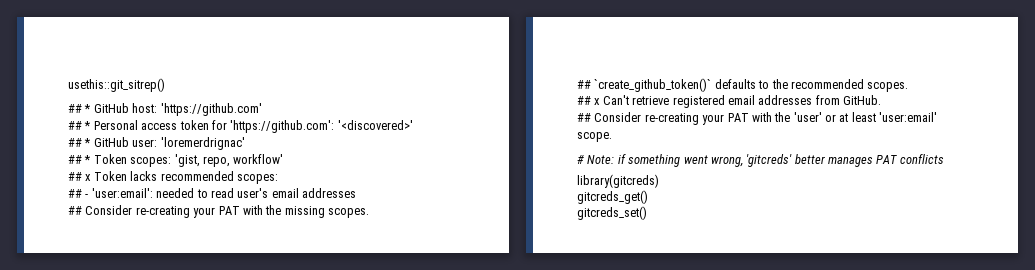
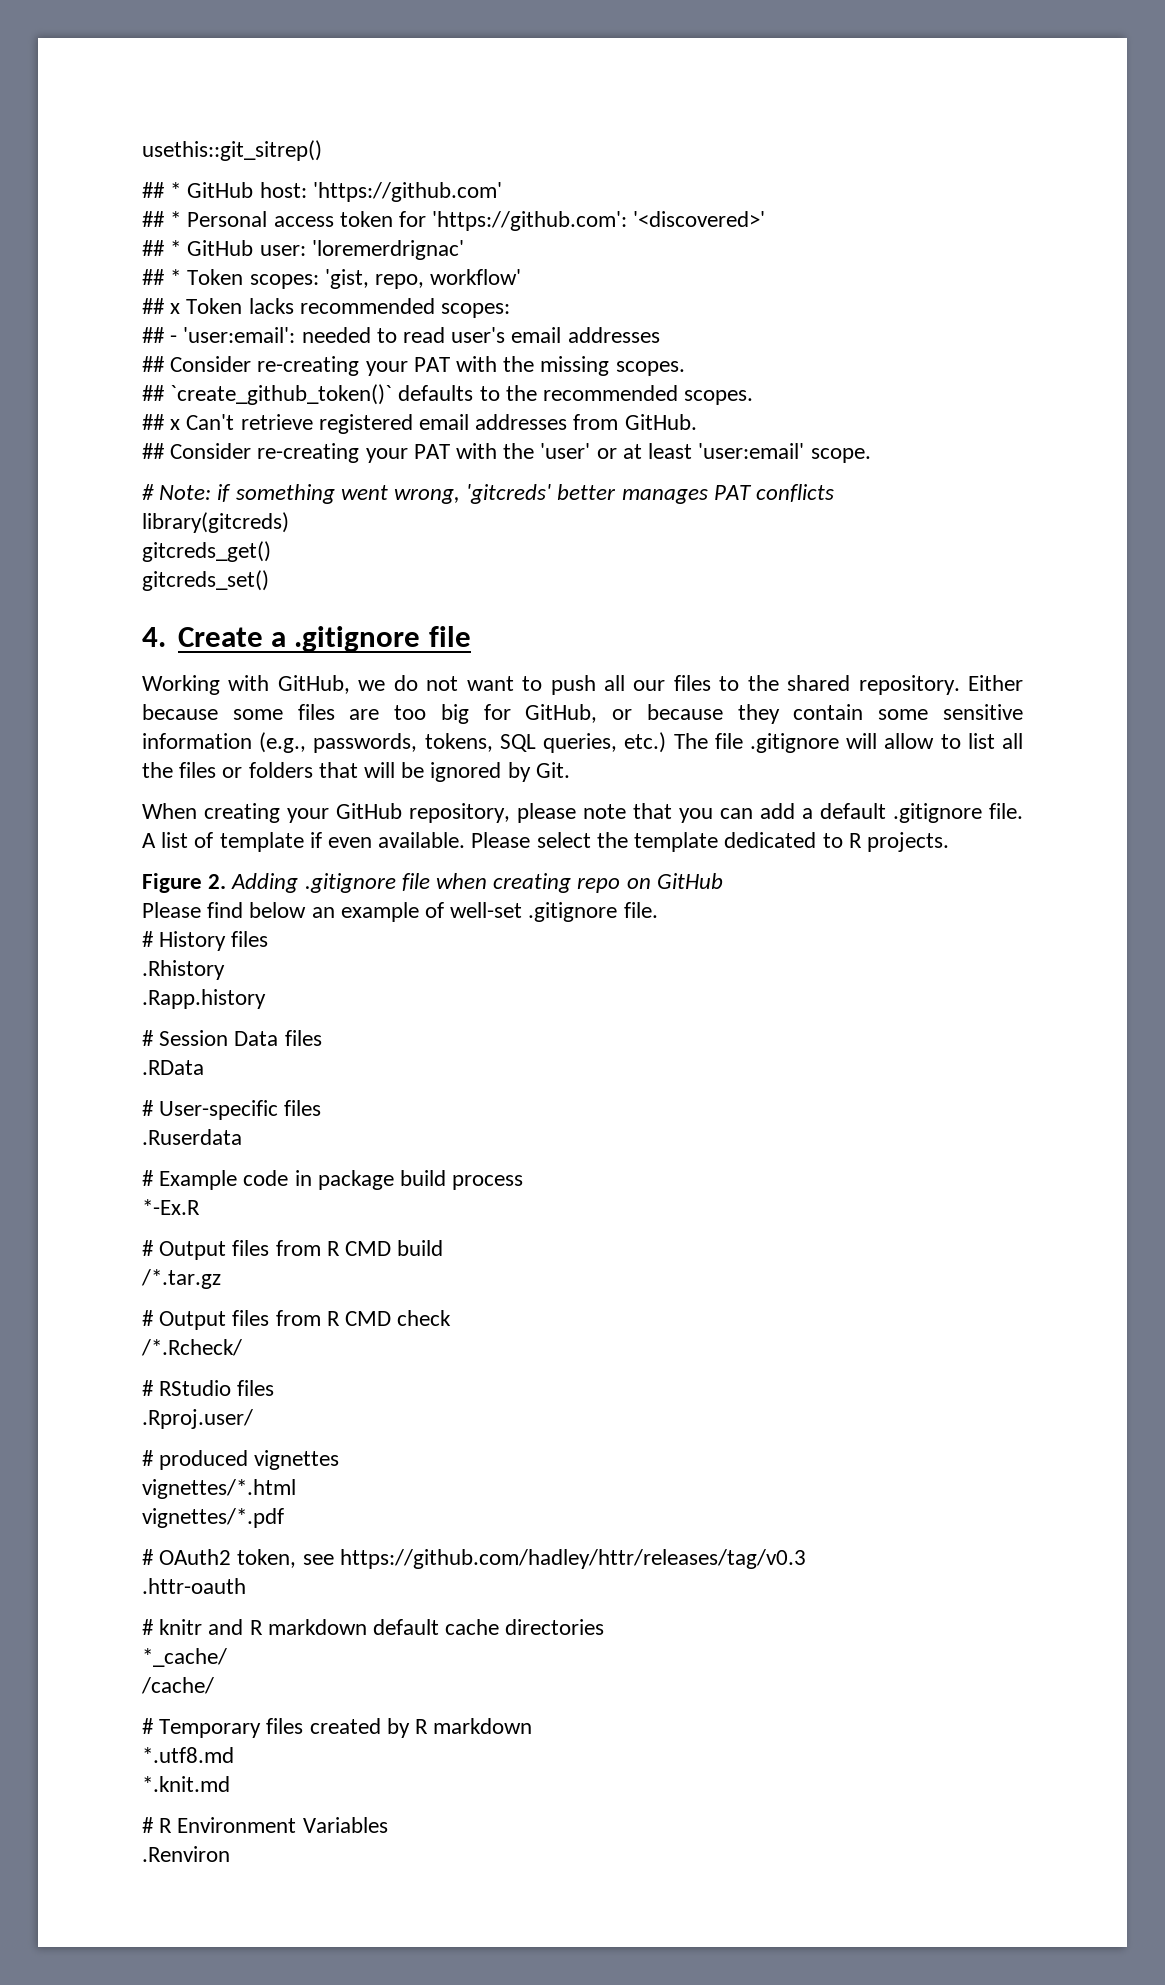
(647, 213) none -> [142,626,471,652] [142,675,1023,695] [142,704,1023,724] [142,732,1023,753] [142,762,570,782] [142,803,1023,823] [142,832,949,852] [142,873,723,893] [142,902,658,922] [142,931,269,951] [142,960,225,980] [142,989,266,1009] [142,1030,322,1046] [142,1060,204,1075] [142,1100,322,1120] [142,1129,242,1145] [142,1170,524,1190] [142,1199,200,1215] [142,1240,444,1260] [141,1269,221,1289] [142,1310,452,1330] [141,1339,242,1356] [142,1380,275,1396] [142,1409,253,1429] [142,1450,340,1470] [142,1479,296,1499] [142,1508,284,1528] [142,1549,806,1569] [142,1578,246,1594] [142,1619,605,1635] [142,1648,227,1667] [141,1677,214,1694] [142,1718,533,1738] [142,1747,234,1763] [142,1776,230,1792] [142,1817,388,1833] [142,1846,230,1862] // 4. Create a .gitignore file // Working with GitHub, we do not want to push all our files to the shared repository. Either because some files are too big for GitHub, or because they contain some sensitive information (e.g., passwords, tokens, SQL queries, etc.) The file .gitignore will allow to list all the files or folders that will be ignored by Git. // When creating your GitHub repository, please note that you can add a default .gitignore file. A list of template if even available. Please select the template dedicated to R projects. // Figure 2. Adding .gitignore file when creating repo on GitHub // Please find below an example of well-set .gitignore file. // # History files // .Rhistory // .Rapp.history // # Session Data files // .RData // # User-specific files // .Ruserdata // # Example code in package build process // *-Ex.R // # Output files from R CMD build // /*.tar.gz // # Output files from R CMD check // /*.Rcheck/ // # RStudio files // .Rproj.user/ // # produced vignettes // vignettes/*.html // vignettes/*.pdf // # OAuth2 token, see https://github.com/hadley/httr/releases/tag/v0.3 // .httr-oauth // # knitr and R markdown default cache directories // *_cache/ // /cache/ // # Temporary files created by R markdown // *.utf8.md // *.knit.md // # R Environment Variables // .Renviron

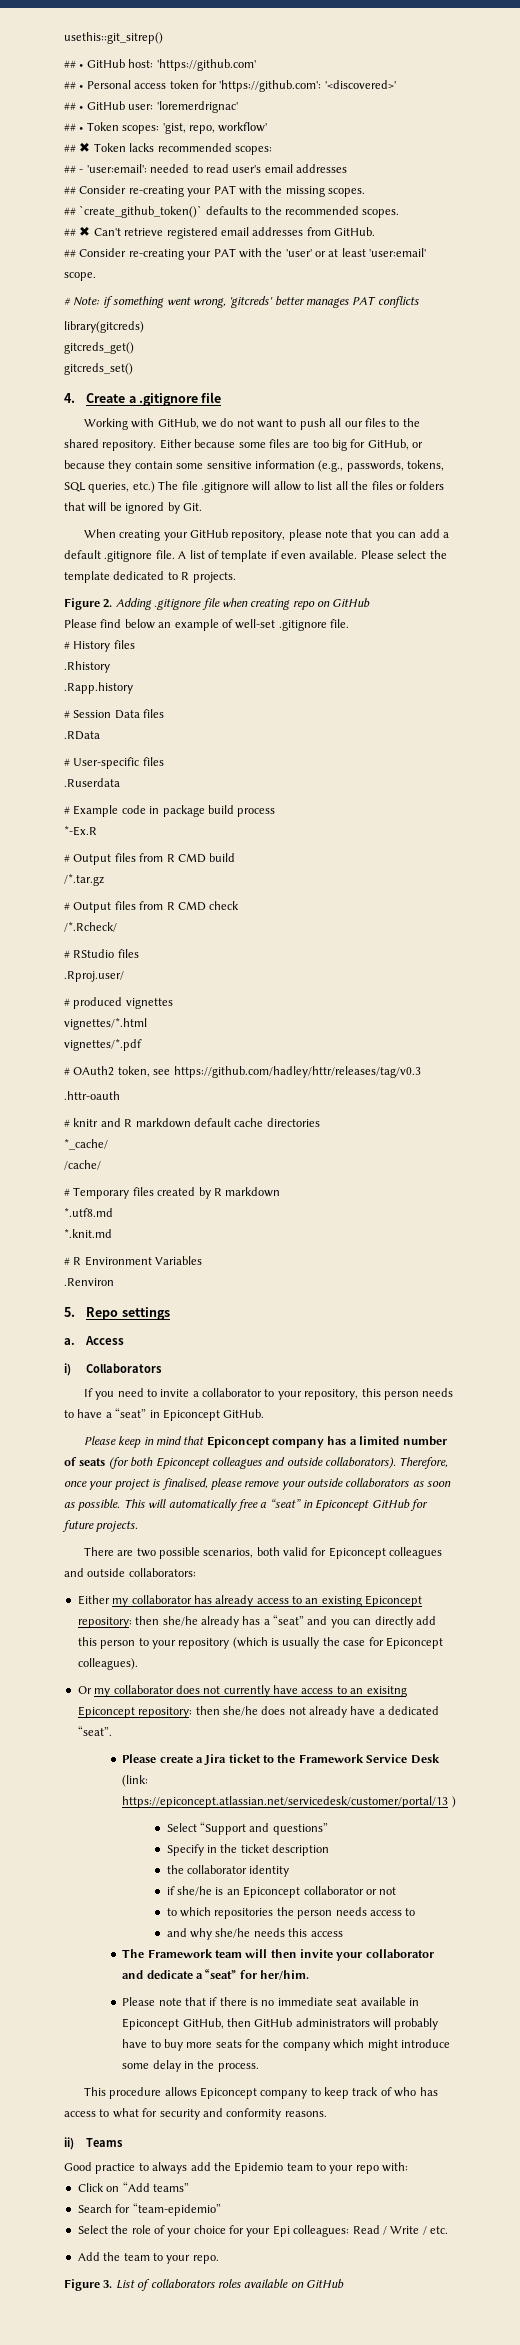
[170,182,182,198] * -> [79,64,84,68] •
[170,211,182,227] * -> [79,85,84,89] •
[170,240,182,256] * -> [79,106,84,110] •
[170,269,182,285] * -> [79,127,84,131] •
[170,303,181,314] x -> [79,142,91,152] ✖
[170,419,181,430] x -> [79,226,91,236] ✖
(230, 1854) none -> [64,1307,170,1320] [64,1336,125,1345] [64,1363,163,1376] [83,1388,454,1400] [64,1408,265,1421] [83,1436,447,1448] [64,1457,449,1469] [64,1478,452,1490] [64,1498,429,1511] [62,1520,139,1532] [83,1547,443,1559] [64,1568,196,1577] [77,1595,423,1607] [77,1615,436,1628] [77,1637,443,1649] [77,1658,138,1670] [77,1685,407,1697] [77,1706,440,1718] [77,1726,112,1736] [122,1754,440,1766] [122,1775,149,1787] [122,1796,456,1808] [166,1822,328,1835] [166,1844,330,1856] [166,1865,290,1877] [166,1886,397,1898] [166,1907,416,1919] [166,1928,343,1940] [122,1949,434,1961] [122,1969,310,1980] [122,1997,419,2006] [122,2018,439,2030] [122,2039,450,2051] [122,2060,259,2072] [83,2087,438,2099] [64,2108,327,2120] [64,2137,124,2150] [64,2162,409,2174] [77,2182,189,2192] [77,2203,221,2216] [77,2225,448,2237] [77,2252,219,2264] [64,2279,344,2291] // 5. Repo settings // a. Access // i) Collaborators // If you need to invite a collaborator to your repository, this person needs to have a “seat” in Epiconcept GitHub. // Please keep in mind that Epiconcept company has a limited number of seats (for both Epiconcept colleagues and outside collaborators). Therefore, once your project is finalised, please remove your outside collaborators as soon as possible. This will automatically free a “seat” in Epiconcept GitHub for future projects. // There are two possible scenarios, both valid for Epiconcept colleagues and outside collaborators: // Either my collaborator has already access to an existing Epiconcept repository: then she/he already has a “seat” and you can directly add this person to your repository (which is usually the case for Epiconcept colleagues). // Or my collaborator does not currently have access to an exisitng Epiconcept repository: then she/he does not already have a dedicated “seat”. // Please create a Jira ticket to the Framework Service Desk (link: https://epiconcept.atlassian.net/servicedesk/customer/portal/13 ) // Select “Support and questions” // Specify in the ticket description // the collaborator identity // if she/he is an Epiconcept collaborator or not // to which repositories the person needs access to // and why she/he needs this access // The Framework team will then invite your collaborator and dedicate a “seat” for her/him. // Please note that if there is no immediate seat available in Epiconcept GitHub, then GitHub administrators will probably have to buy more seats for the company which might introduce some delay in the process. // This procedure allows Epiconcept company to keep track of who has access to what for security and conformity reasons. // ii) Teams // Good practice to always add the Epidemio team to your repo with: // Click on “Add teams” // Search for “team-epidemio” // Select the role of your choice for your Epi colleagues: Read / Write / etc. // Add the team to your repo. // Figure 3. List of collaborators roles available on GitHub

